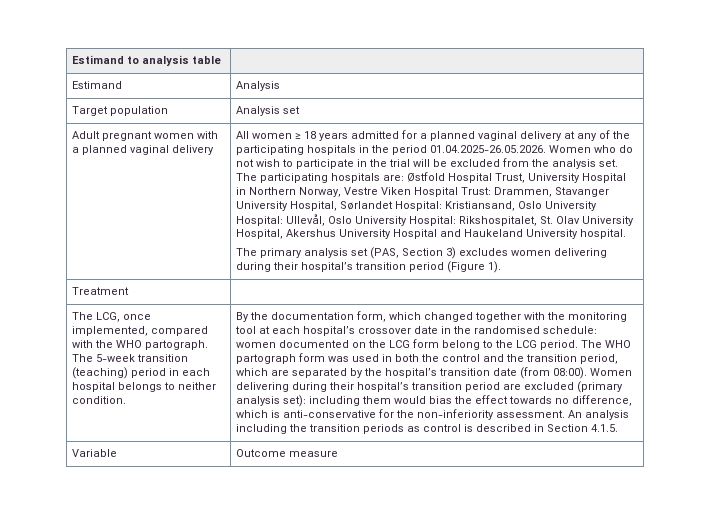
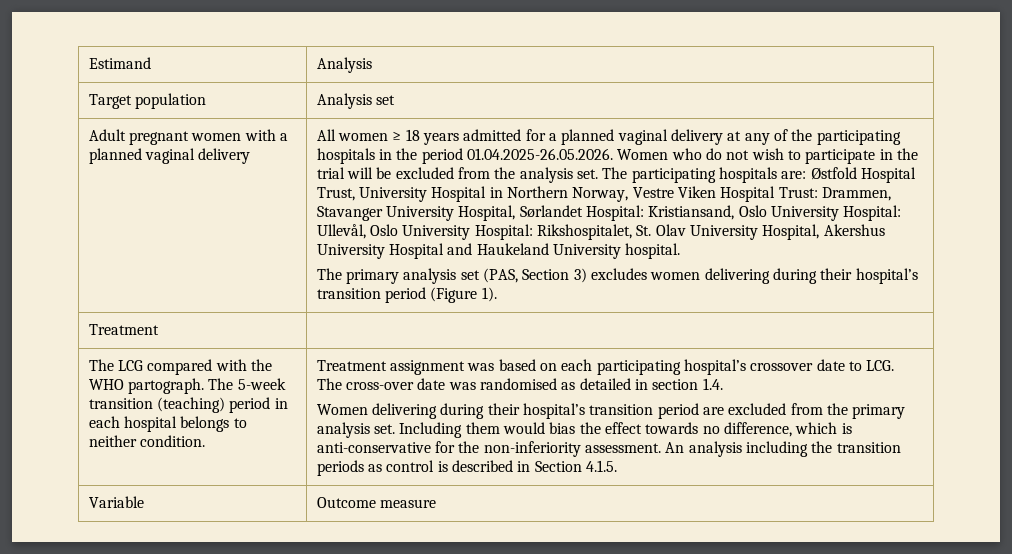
[72,55,222,66] [72,81,123,89] Estimand to analysis table | // Estimand -> [88,57,151,69] Estimand
[96,312,152,322] [72,326,149,336] LCG, once implemented, -> [118,360,144,371] LCG
[236,311,628,322] [235,326,598,336] [236,339,632,350] [236,353,619,364] [236,367,588,379] By the documentation form, which changed together with the monitoring tool at each hospital’s crossover date in the randomised schedule: women documented on the LCG form belong to the LCG period. The WHO partograph form was used in both the control and the transition period, which are separated by the hospital’s transition date (from 08:00). -> [316,359,895,375] [316,378,723,390] Treatment assignment was based on each participating hospital’s crossover date to LCG. The cross-over date was randomised as detailed in section 1.4. //
[577,381,624,393] [236,395,361,407] (primary analysis set): including -> [790,403,906,419] [316,422,463,438] from the primary analysis set. Including

